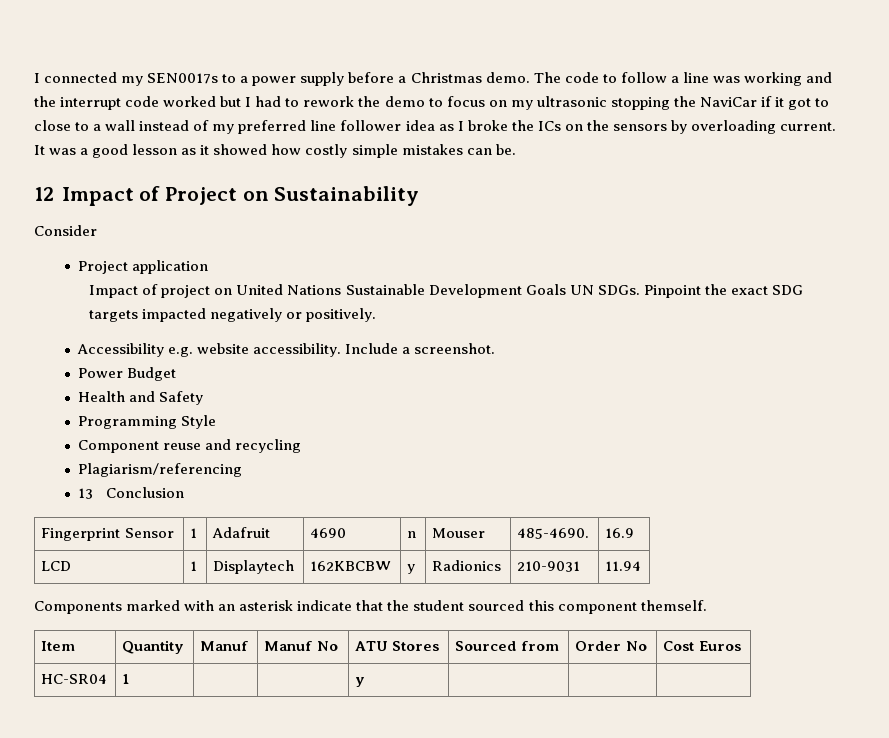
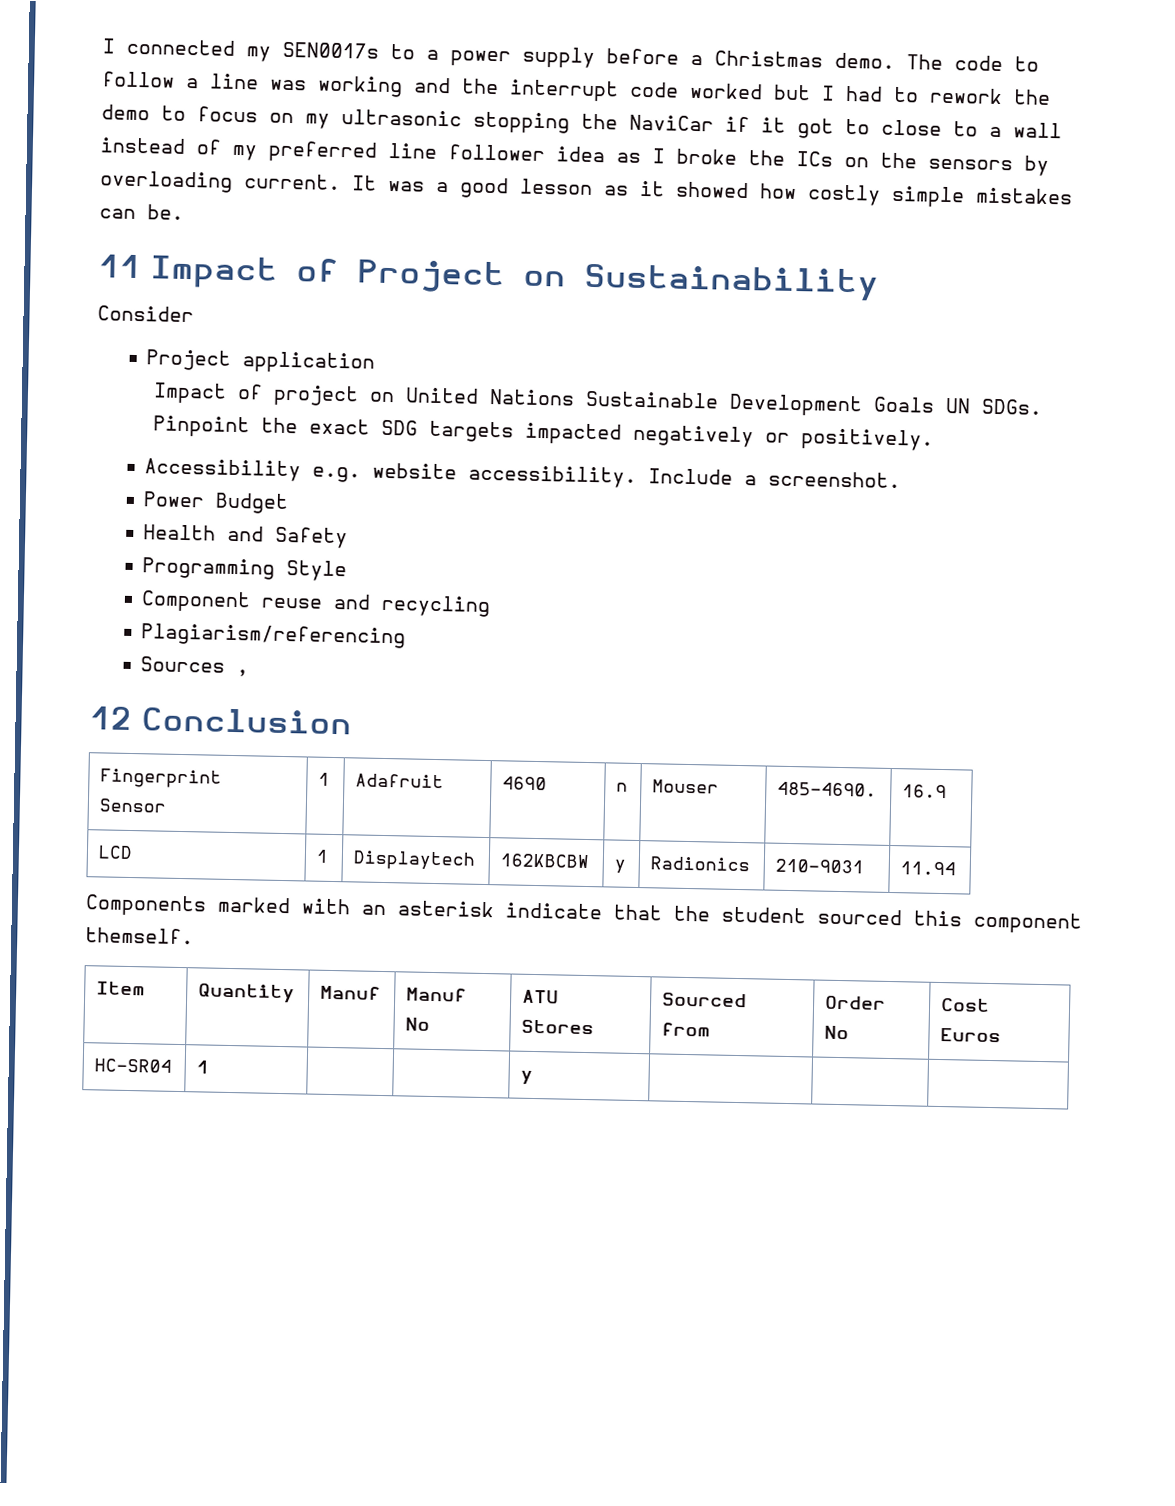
[34,187,54,201] 12 -> [98,254,141,279] 11
[78,488,94,499] 13 -> [140,656,250,677] [89,706,132,731] Sources , // 12

